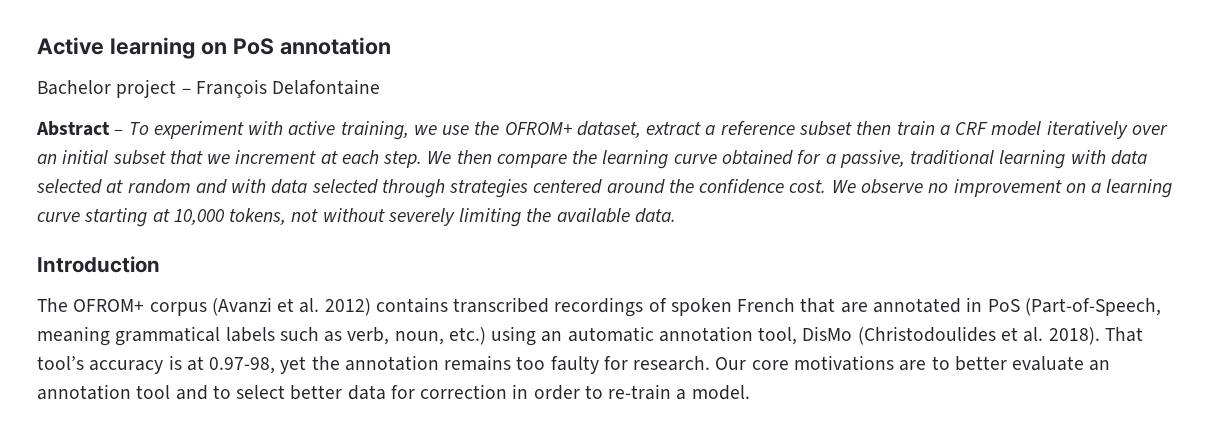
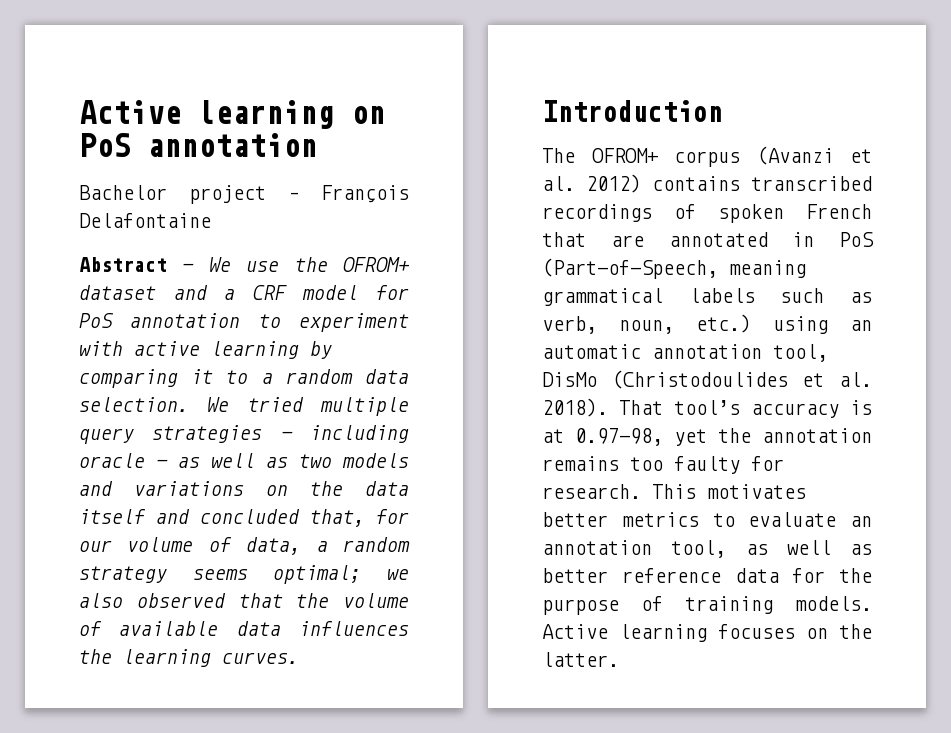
[128,121,1168,140] [37,150,1147,169] [36,179,1173,198] [37,208,676,227] To experiment with active training, we use the OFROM+ dataset, extract a reference subset then train a CRF model iteratively over an initial subset that we increment at each step. We then compare the learning curve obtained for a passive, traditional learning with data selected at random and with data selected through strategies centered around the confidence cost. We observe no improvement on a learning curve starting at 10,000 tokens, not without severely limiting the available data. -> [208,257,410,272] [79,285,409,300] [79,313,409,332] [79,341,332,359] [79,369,409,388] [79,397,409,416] [79,425,409,444] [79,453,409,468] [79,481,409,496] [79,509,409,527] [79,537,410,555] [79,565,409,584] [79,593,409,608] [79,621,409,636] [79,649,299,667] We use the OFROM+ dataset and a CRF model for PoS annotation to experiment with active learning by comparing it to a random data selection. We tried multiple query strategies – including oracle – as well as two models and variations on the data itself and concluded that, for our volume of data, a random strategy seems optimal; we also observed that the volume of available data influences the learning curves.
[715,355,1111,371] [37,384,750,400] Our core motivations are to better evaluate an annotation tool and to select better data for correction in order to re-train a model. -> [652,484,806,499] [542,512,872,527] [542,540,872,558] [542,568,872,583] [542,596,872,615] [542,624,872,642] [542,652,619,667] This motivates better metrics to evaluate an annotation tool, as well as better reference data for the purpose of training models. Active learning focuses on the latter.

